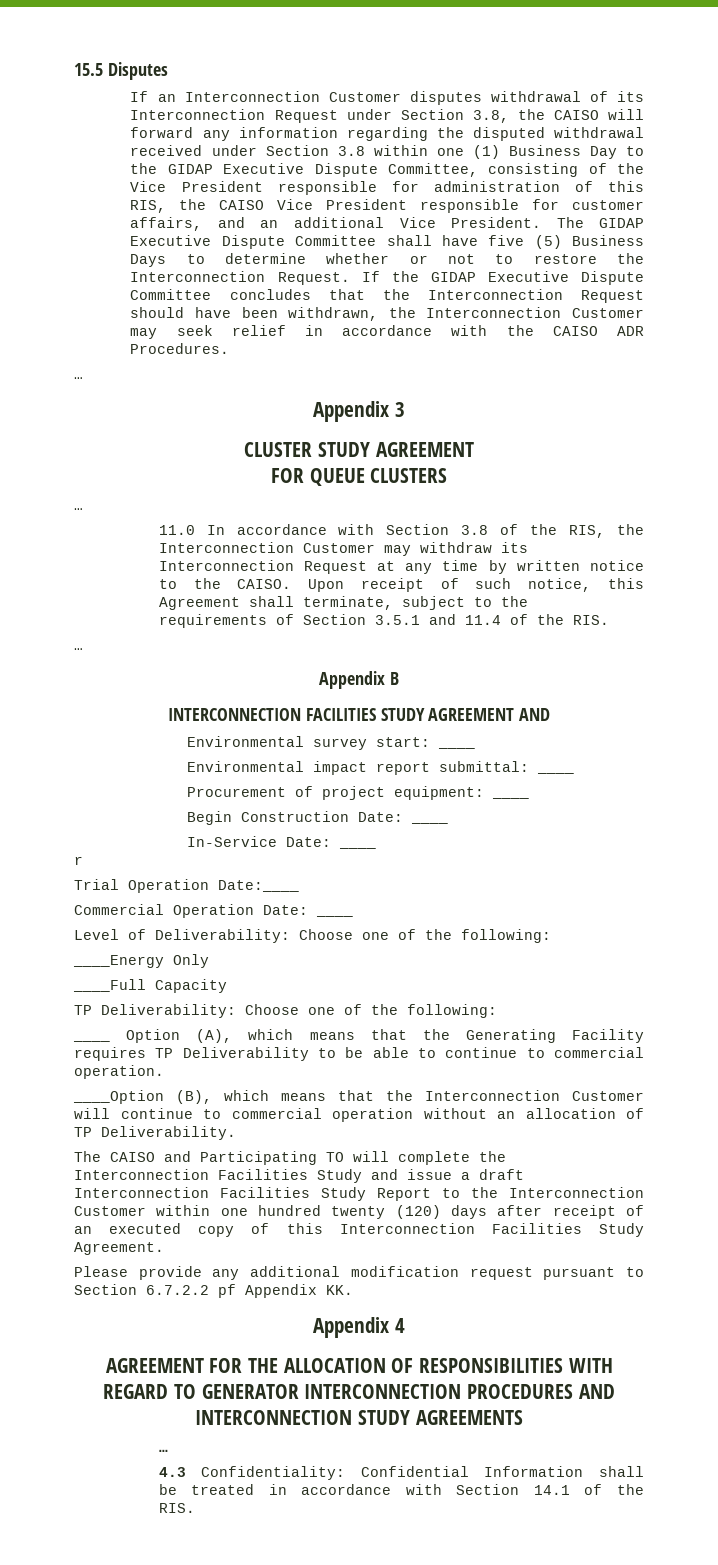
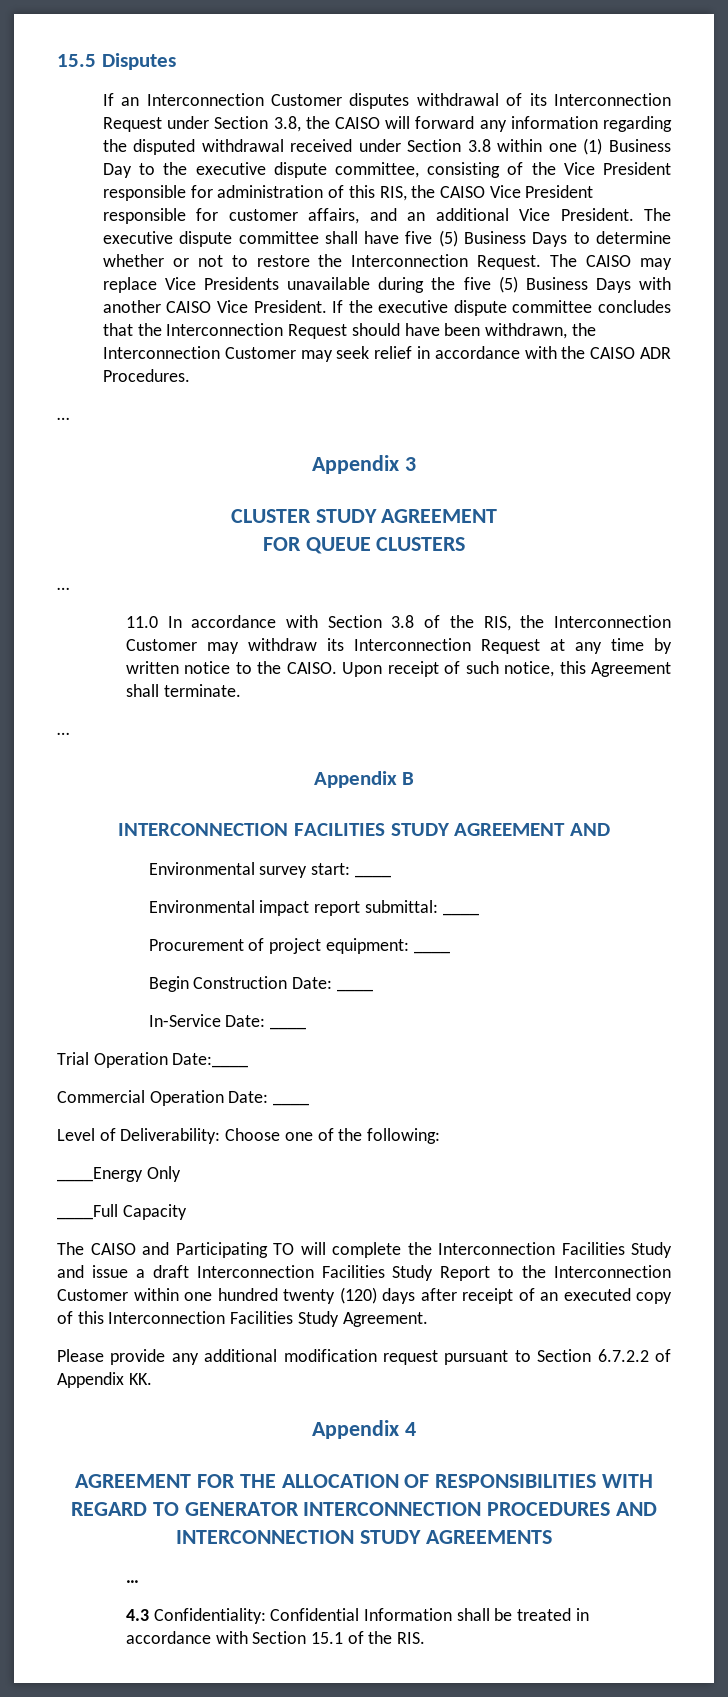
[167,163,478,177] GIDAP Executive Dispute Committee, -> [195,162,419,178] executive dispute committee,
[599,218,644,228] [130,235,377,249] GIDAP Executive Dispute Committee -> [102,231,319,247] executive dispute committee
[361,271,644,285] [130,289,212,300] If the GIDAP Executive Dispute Committee -> [550,254,672,270] [102,276,671,293] [102,300,593,316] The CAISO may replace Vice Presidents unavailable during the five (5) Business Days with another CAISO Vice President. If the executive dispute committee
[302,596,528,610] [158,614,609,628] terminate, subject to the requirements of Section 3.5.1 and 11.4 of the RIS. -> [163,684,241,697] terminate.
[74,856,83,865] // r -> (307, 1028) none
[74,1004,497,1018] [73,1029,644,1043] [74,1047,644,1061] [74,1065,164,1079] [73,1090,644,1104] [74,1108,644,1122] [74,1126,236,1140] // TP Deliverability: Choose one of the following: // ____ Option (A), which means that the Generating Facility requires TP Deliverability to be able to continue to commercial operation. // ____Option (B), which means that the Interconnection Customer will continue to commercial operation without an allocation of TP Deliverability. -> (187, 1212) none
[218,1284,236,1298] pf -> [654,1349,671,1362] of
[533,1485,570,1495] 14.1 -> [310,1632,343,1644] 15.1

